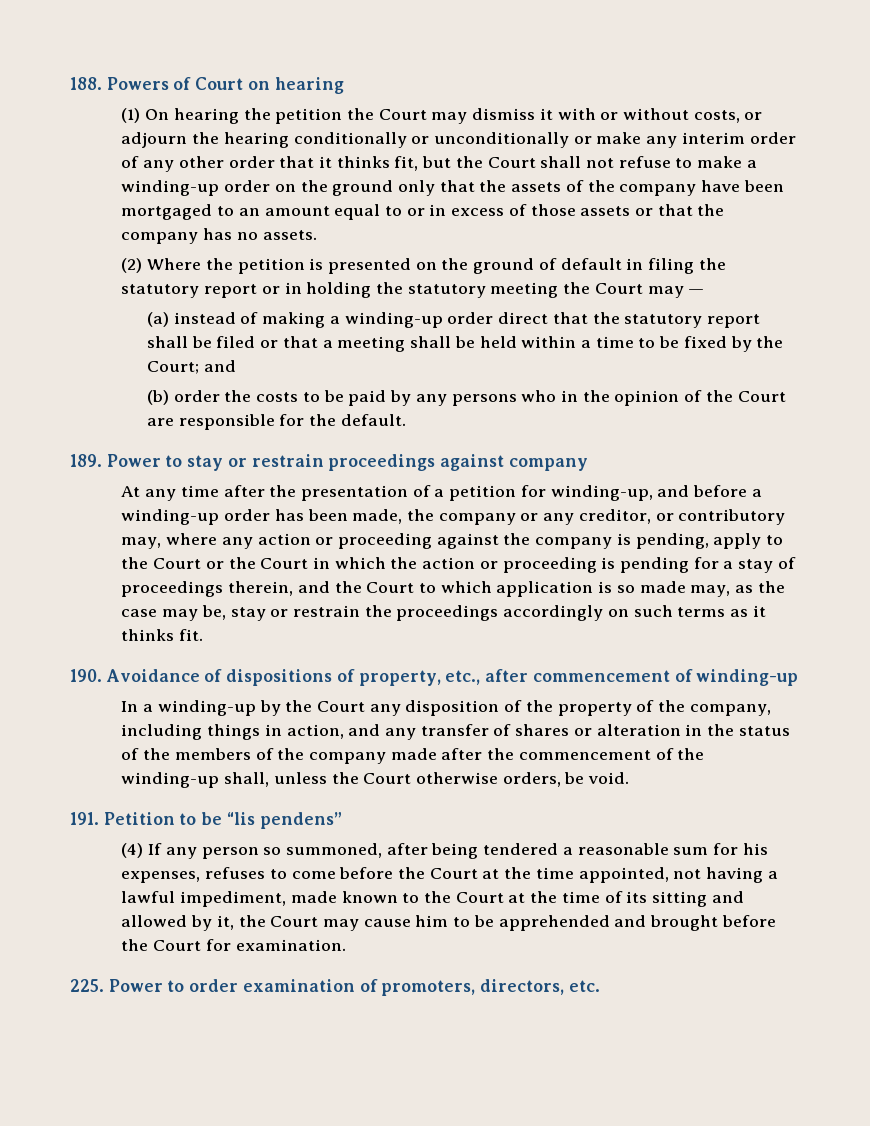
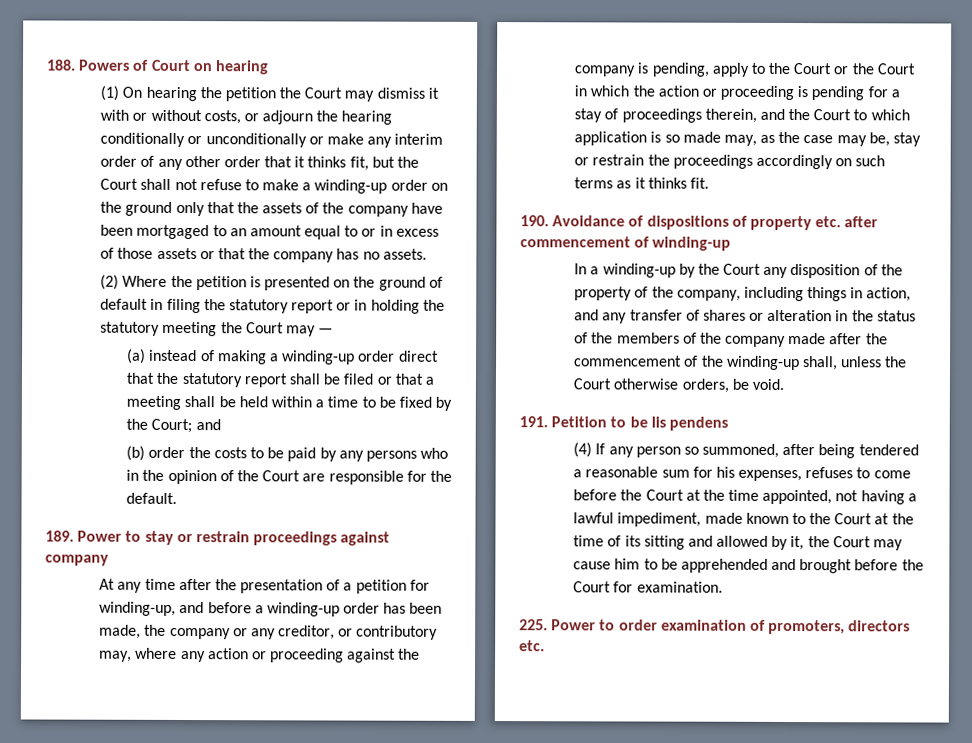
[358,670,481,686] property, etc., -> [749,215,842,231] property etc.
[226,812,342,829] “lis pendens” -> [650,416,728,431] lis pendens
[480,979,565,995] directors, -> [848,620,911,632] directors

